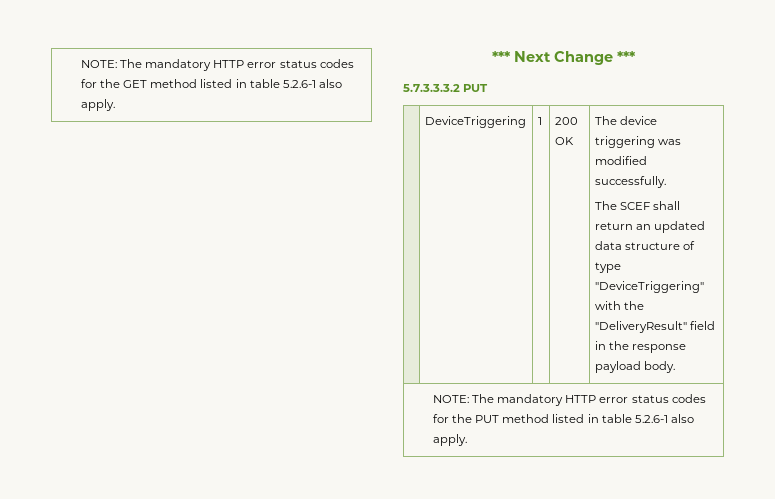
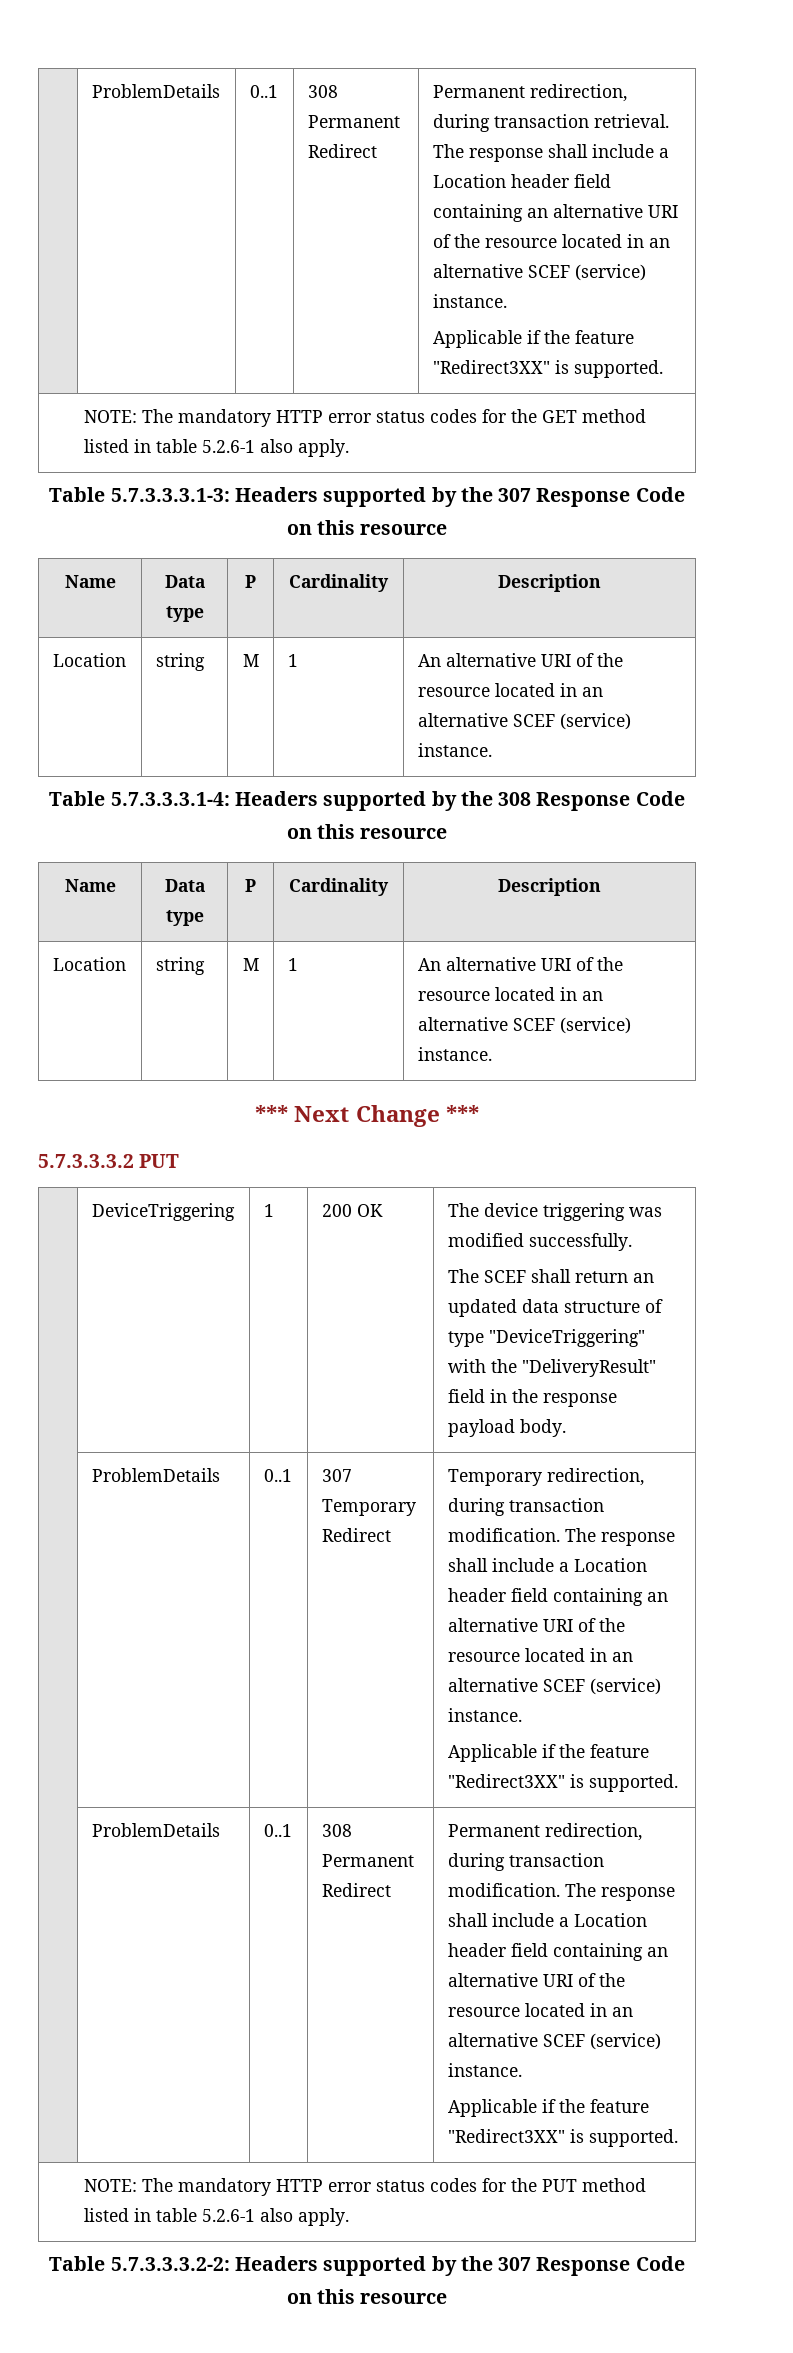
(80, 64) none -> [91,84,220,98] [249,85,278,98] [307,85,338,98] [307,115,400,128] [307,144,377,158] [432,84,627,102] [432,114,669,132] [432,144,669,162] [432,174,611,188] [432,204,678,222] [432,234,670,248] [432,264,646,281] [432,294,507,308] [432,330,634,348] [432,360,663,378] | ProblemDetails | 0..1 | 308 Permanent Redirect | Permanent redirection, during transaction retrieval. The response shall include a Location header field containing an alternative URI of the resource located in an alternative SCEF (service) instance. // Applicable if the feature "Redirect3XX" is supported. //
(115, 105) none -> [49,487,685,507] [286,520,448,535] [64,575,116,588] [164,575,205,588] [165,606,204,622] [245,575,256,588] [289,574,389,592] [498,574,601,592] [52,653,126,667] [155,653,205,671] [242,654,259,667] [287,654,298,667] [417,653,623,667] [417,683,603,697] [417,713,631,730] [417,743,492,757] [49,791,685,811] [286,824,448,839] [64,879,116,892] [164,879,205,892] [165,910,204,926] [245,879,256,892] [289,878,389,896] [498,878,601,896] [52,957,126,971] [155,957,205,975] [242,958,259,971] [287,958,298,971] [417,957,623,971] [417,987,603,1001] [417,1017,631,1034] [417,1047,492,1061] // Table 5.7.3.3.3.1-3: Headers supported by the 307 Response Code on this resource // Name | Data type | P | Cardinality | Description // Location | string | M | 1 | An alternative URI of the resource located in an alternative SCEF (service) instance. // Table 5.7.3.3.3.1-4: Headers supported by the 308 Response Code on this resource // Name | Data type | P | Cardinality | Description // Location | string | M | 1 | An alternative URI of the resource located in an alternative SCEF (service) instance.
(675, 367) none -> [91,1468,220,1482] [263,1469,292,1482] [321,1469,352,1482] [321,1499,416,1516] [321,1528,391,1542] [447,1468,644,1486] [447,1498,604,1516] [447,1528,675,1546] [447,1558,647,1572] [447,1588,668,1606] [447,1618,625,1632] [447,1648,633,1662] [447,1678,661,1695] [447,1708,522,1722] [447,1744,649,1762] [447,1774,678,1792] [91,1823,220,1837] [263,1824,292,1837] [321,1824,352,1837] [321,1854,414,1867] [321,1883,391,1897] [447,1823,642,1841] [447,1853,604,1871] [447,1883,675,1901] [447,1913,647,1927] [447,1943,668,1961] [447,1973,625,1987] [447,2003,633,2017] [447,2033,661,2050] [447,2063,522,2077] [447,2099,649,2117] [447,2129,678,2147] // | ProblemDetails | 0..1 | 307 Temporary Redirect | Temporary redirection, during transaction modification. The response shall include a Location header field containing an alternative URI of the resource located in an alternative SCEF (service) instance. // Applicable if the feature "Redirect3XX" is supported. // | ProblemDetails | 0..1 | 308 Permanent Redirect | Permanent redirection, during transaction modification. The response shall include a Location header field containing an alternative URI of the resource located in an alternative SCEF (service) instance. // Applicable if the feature "Redirect3XX" is supported.
(467, 440) none -> [49,2256,685,2276] [286,2289,448,2304] // Table 5.7.3.3.3.2-2: Headers supported by the 307 Response Code on this resource

